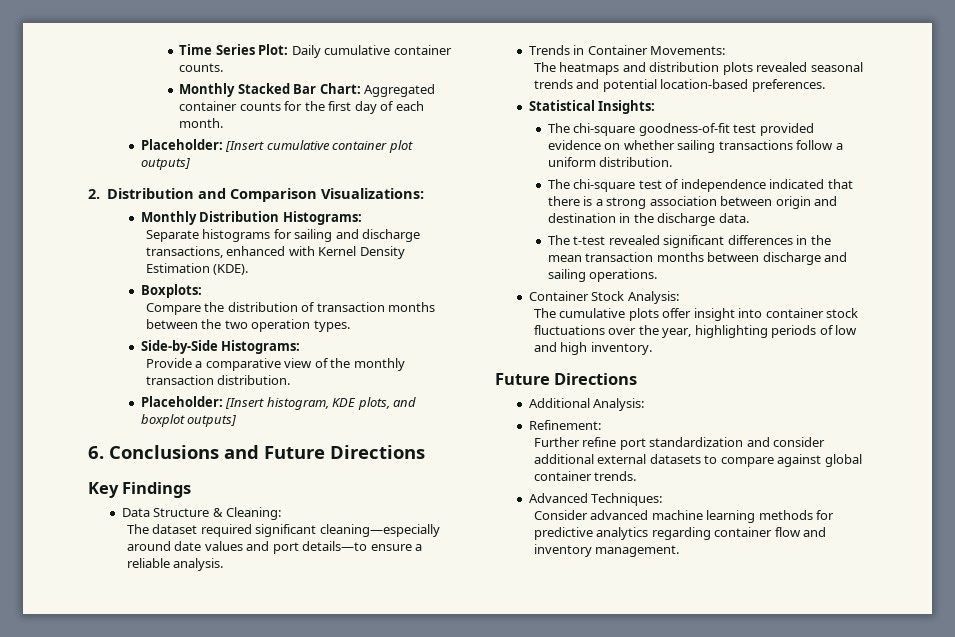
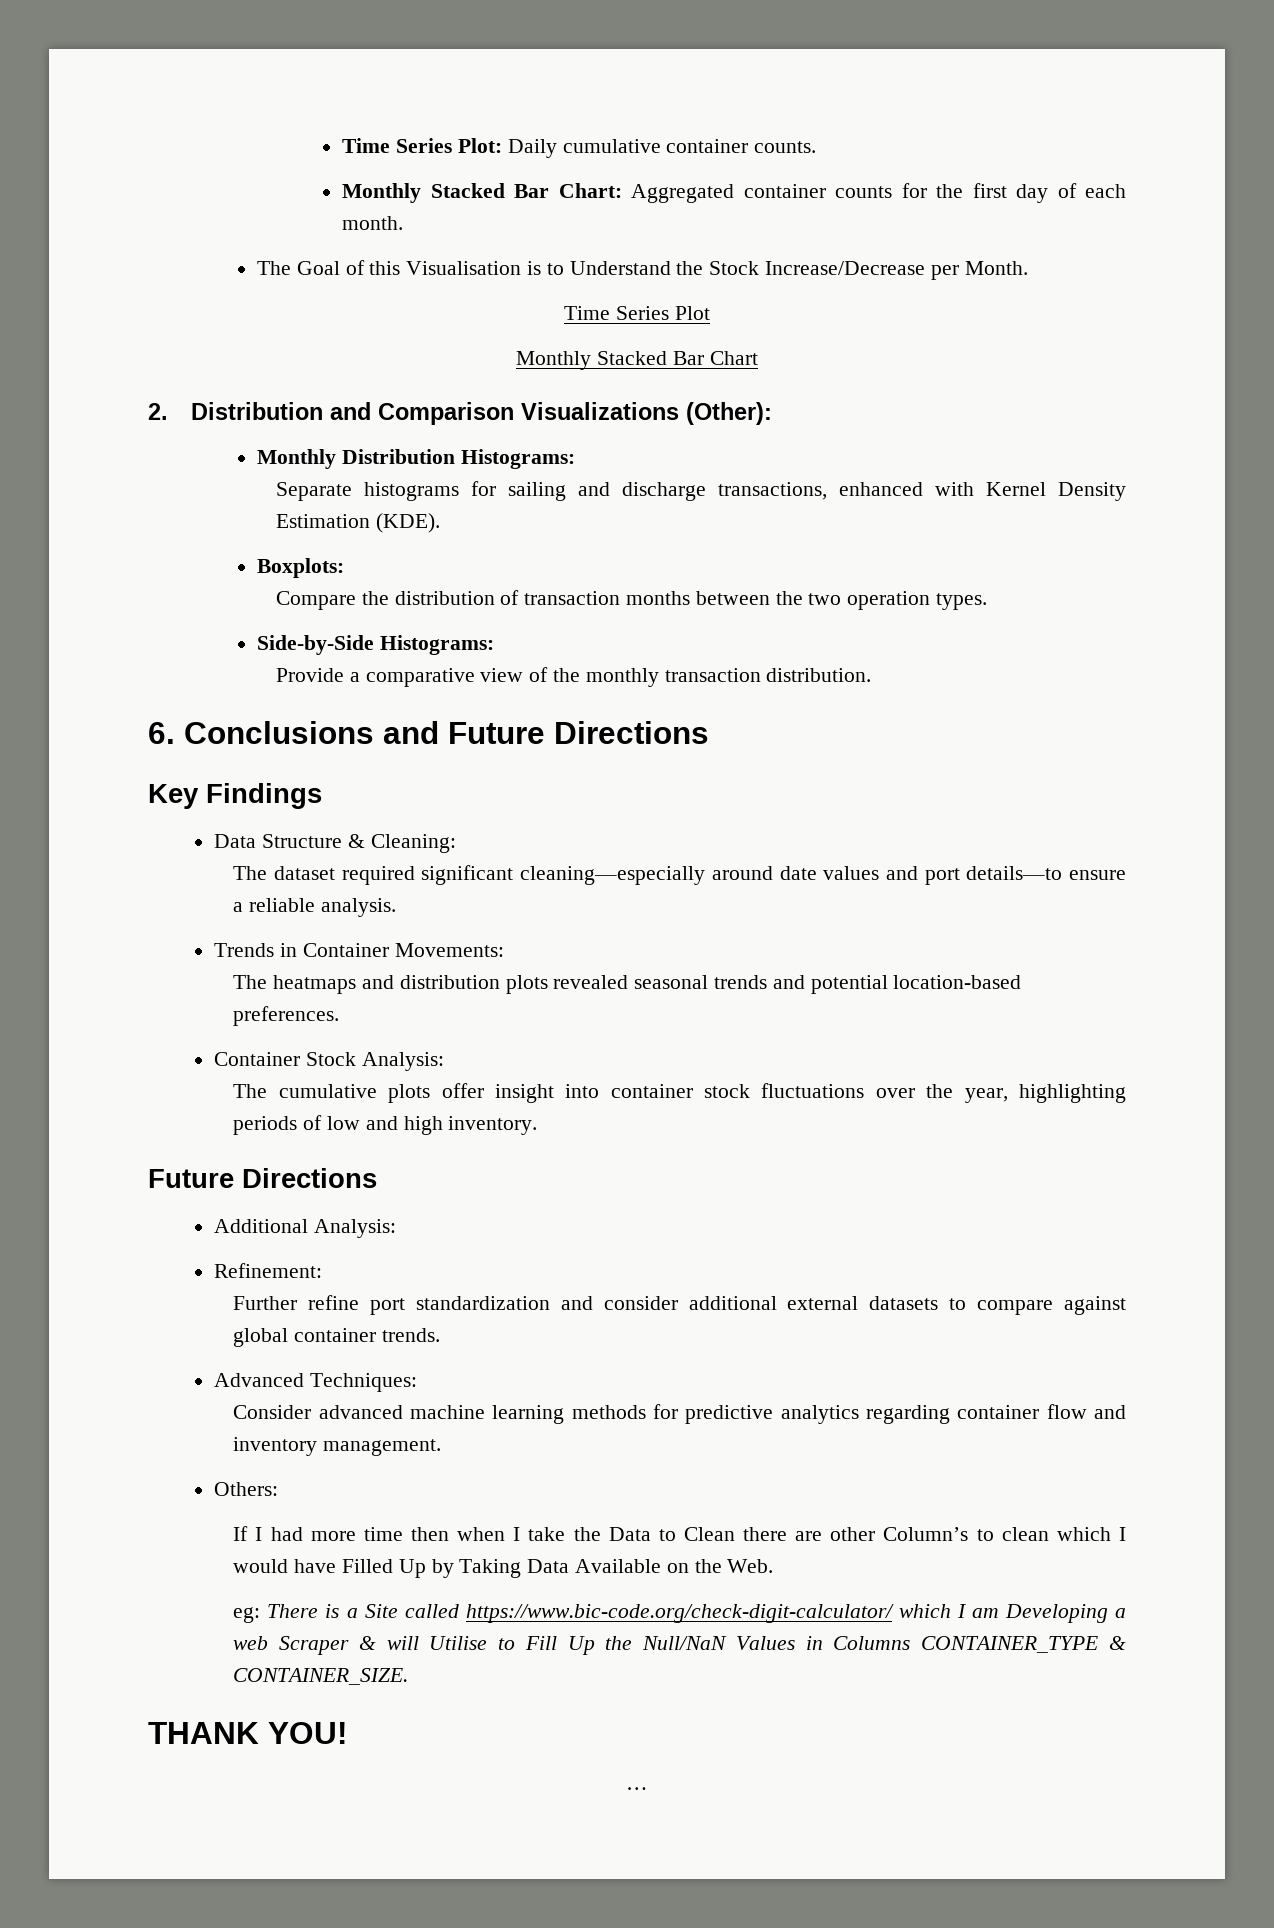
[140,139,413,153] [140,158,190,170] Placeholder: [Insert cumulative container plot outputs] -> [256,260,1028,280] [564,306,710,320] [516,351,758,370] The Goal of this Visualisation is to Understand the Stock Increase/Decrease per Month. // Time Series Plot // Monthly Stacked Bar Chart
[321,188,425,199] Visualizations: -> [520,402,772,425] Visualizations (Other):
[140,396,417,410] [140,414,237,427] // Placeholder: [Insert histogram, KDE plots, and boxplot outputs] -> (872, 675) none
[528,100,656,114] [547,123,814,136] [547,140,843,153] [547,157,673,167] [547,179,853,192] [547,196,838,209] [547,213,749,226] [547,235,831,248] [547,252,848,265] [547,269,658,282] // Statistical Insights: // The chi-square goodness-of-fit test provided evidence on whether sailing transactions follow a uniform distribution. // The chi-square test of independence indicated that there is a strong association between origin and destination in the discharge data. // The t-test revealed significant differences in the mean transaction months between discharge and sailing operations. -> (340, 1016) none
(680, 551) none -> [214,1482,279,1496] [233,1526,1126,1541] [233,1559,774,1578] [233,1604,1126,1623] [233,1636,1126,1655] [233,1668,409,1685] [148,1722,347,1744] [626,1787,648,1790] // Others: // If I had more time then when I take the Data to Clean there are other Column’s to clean which I would have Filled Up by Taking Data Available on the Web. // eg: There is a Site called https://www.bic-code.org/check-digit-calculator/ which I am Developing a web Scraper & will Utilise to Fill Up the Null/NaN Values in Columns CONTAINER_TYPE & CONTAINER_SIZE. // THANK YOU! // …

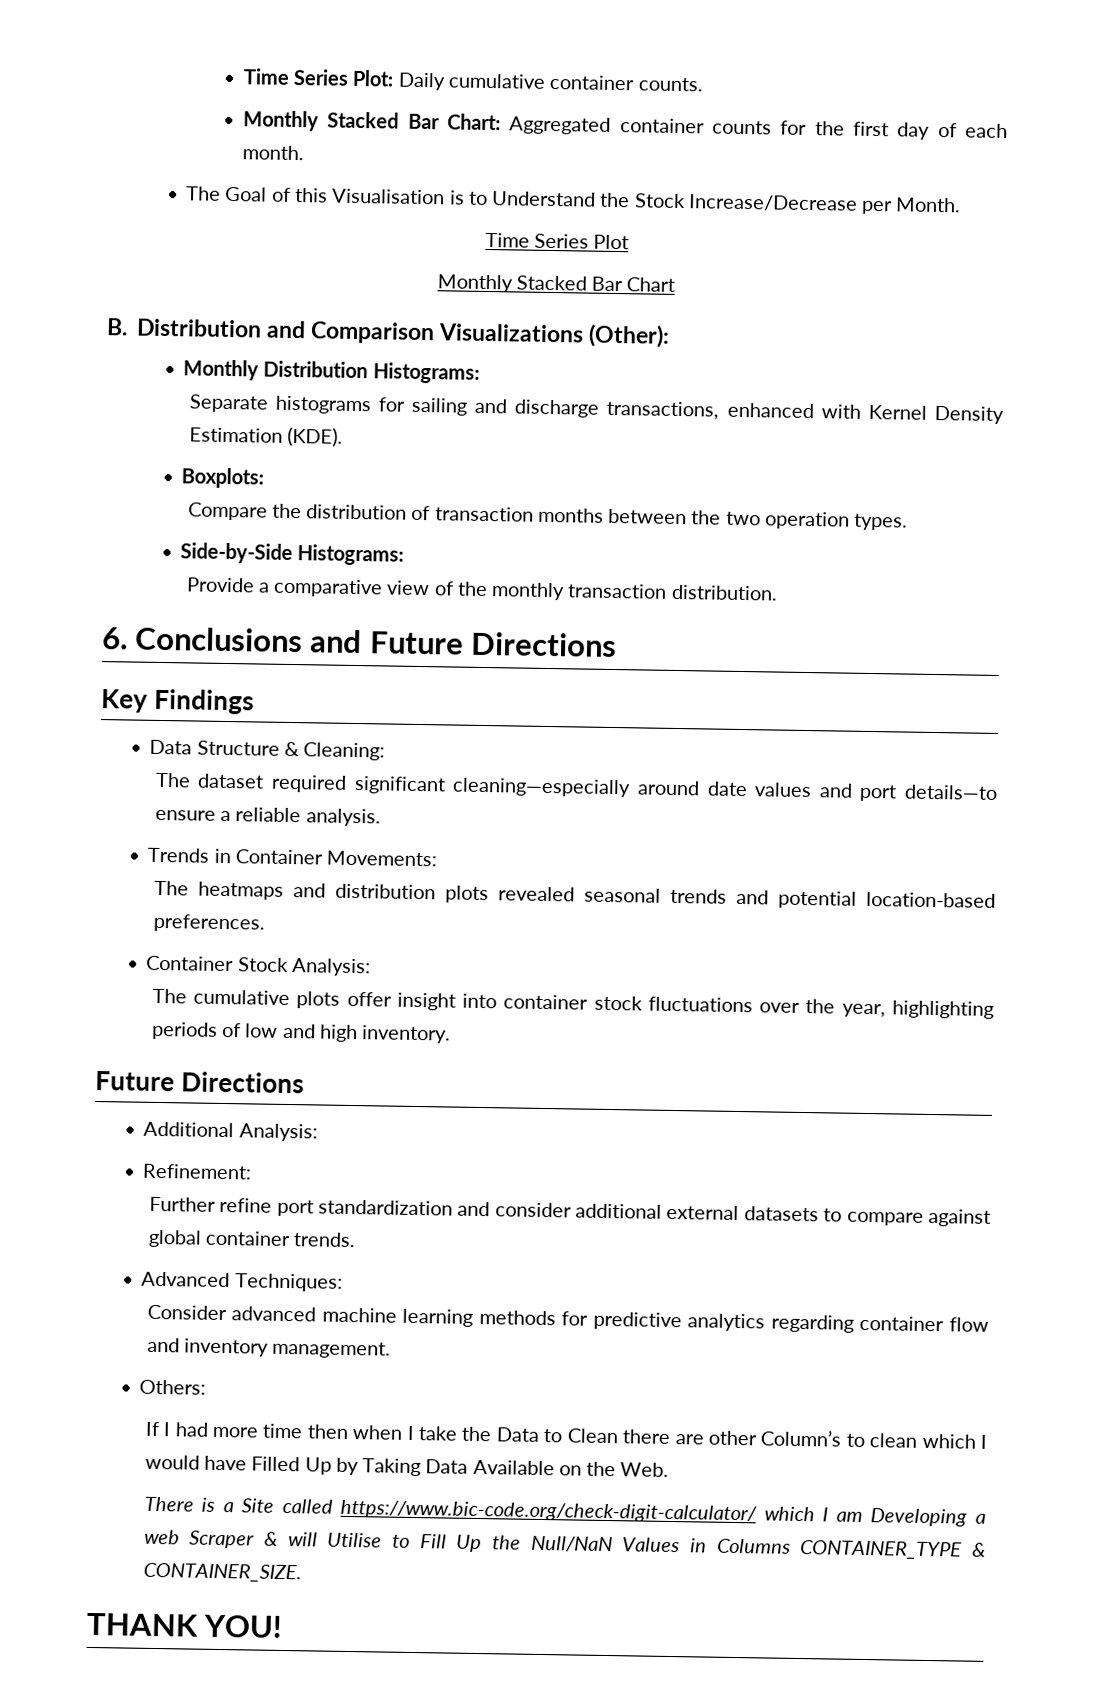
[148,403,168,420] 2. -> [106,318,128,336] B.
[233,1607,261,1623] eg: -> (670, 1469) none
[626,1787,648,1790] // … -> (284, 1626) none

